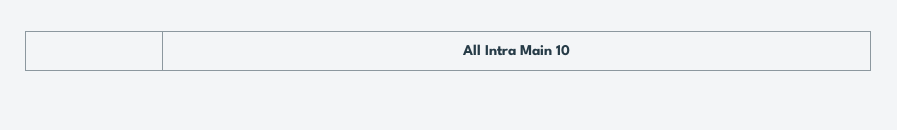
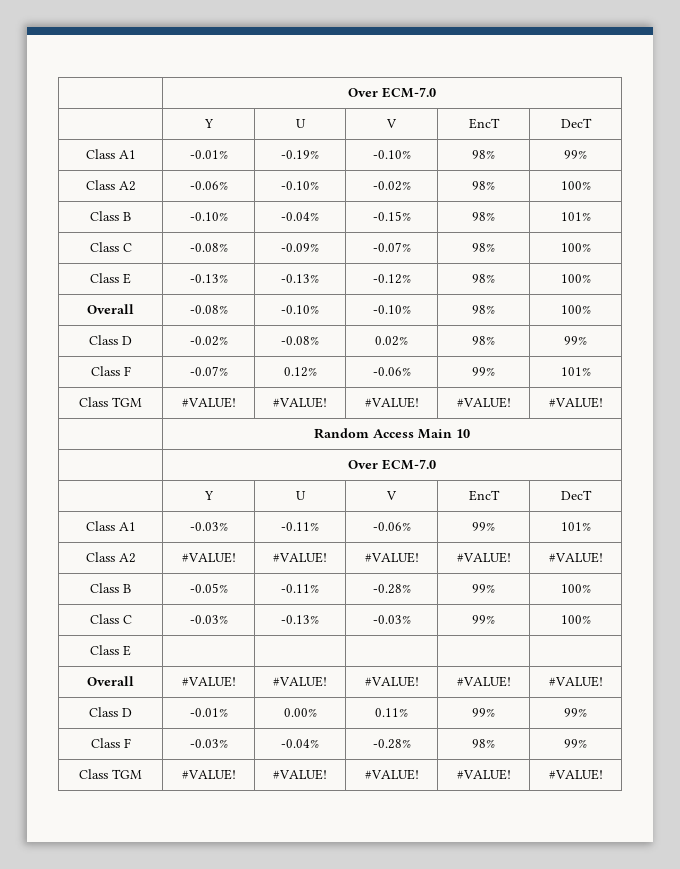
[461,44,571,56] | All Intra Main 10 -> [348,87,436,98] [203,119,214,128] [295,119,306,128] [386,119,397,128] [468,118,500,129] [560,118,592,128] [85,149,136,159] [189,150,228,159] [281,150,319,159] [372,150,411,159] [472,150,495,159] [564,150,587,159] [85,180,136,191] [189,181,228,190] [281,181,319,190] [372,181,411,191] [472,181,495,190] [560,181,591,190] [90,211,131,221] [189,212,228,221] [281,212,319,221] [372,211,411,221] [472,212,495,221] [560,212,591,221] [89,242,132,252] [189,243,228,252] [281,243,319,252] [372,242,411,252] [472,243,495,252] [560,243,591,252] [90,273,131,284] [189,274,228,283] [281,274,319,283] [372,274,411,284] [472,274,495,283] [560,274,591,283] [87,304,134,314] [189,305,228,314] [281,305,319,314] [372,305,411,314] [472,305,495,314] [560,305,591,314] [89,335,132,345] [189,336,228,346] [281,336,319,345] [375,336,408,346] [472,336,495,345] [564,336,587,345] [90,366,131,376] [189,366,228,376] [283,367,317,377] [372,367,411,376] [472,367,495,376] [560,367,591,376] [79,397,142,407] [181,397,236,408] [273,397,327,408] [364,397,419,408] [456,397,511,408] [548,397,603,408] [314,428,470,439] [348,459,436,470] [203,491,214,500] [295,491,306,500] [386,491,397,500] [468,490,500,501] [560,490,592,500] [85,521,136,531] [189,522,228,531] [281,522,319,531] [372,522,411,531] [472,522,495,531] [560,522,591,531] [85,552,136,563] [181,552,236,563] [273,552,327,563] [364,552,419,563] [456,552,511,563] [548,552,603,563] [90,583,131,593] [189,583,228,593] [281,584,319,593] [372,584,411,594] [472,584,495,593] [560,584,591,593] [89,614,132,624] [189,615,228,624] [281,615,319,624] [372,615,411,624] [472,615,495,624] [560,615,591,624] [90,645,131,656] [87,676,134,686] [181,676,236,687] [273,676,327,687] [364,676,419,687] [456,676,511,687] [548,676,603,687] [89,707,132,717] [189,708,228,717] [283,708,317,717] [375,708,408,717] [472,708,495,717] [564,708,587,717] [90,738,131,748] [189,739,228,748] [281,739,319,748] [372,739,411,749] [472,739,495,748] [564,739,587,748] [79,769,142,779] [181,769,236,780] [273,769,327,780] [364,769,419,780] [456,769,511,780] [548,769,603,780] | Over ECM-7.0 // | Y | U | V | EncT | DecT // Class A1 | -0.01% | -0.19% | -0.10% | 98% | 99% // Class A2 | -0.06% | -0.10% | -0.02% | 98% | 100% // Class B | -0.10% | -0.04% | -0.15% | 98% | 101% // Class C | -0.08% | -0.09% | -0.07% | 98% | 100% // Class E | -0.13% | -0.13% | -0.12% | 98% | 100% // Overall | -0.08% | -0.10% | -0.10% | 98% | 100% // Class D | -0.02% | -0.08% | 0.02% | 98% | 99% // Class F | -0.07% | 0.12% | -0.06% | 99% | 101% // Class TGM | #VALUE! | #VALUE! | #VALUE! | #VALUE! | #VALUE! // | Random Access Main 10 // | Over ECM-7.0 // | Y | U | V | EncT | DecT // Class A1 | -0.03% | -0.11% | -0.06% | 99% | 101% // Class A2 | #VALUE! | #VALUE! | #VALUE! | #VALUE! | #VALUE! // Class B | -0.05% | -0.11% | -0.28% | 99% | 100% // Class C | -0.03% | -0.13% | -0.03% | 99% | 100% // Class E | | | | | // Overall | #VALUE! | #VALUE! | #VALUE! | #VALUE! | #VALUE! // Class D | -0.01% | 0.00% | 0.11% | 99% | 99% // Class F | -0.03% | -0.04% | -0.28% | 98% | 99% // Class TGM | #VALUE! | #VALUE! | #VALUE! | #VALUE! | #VALUE!

